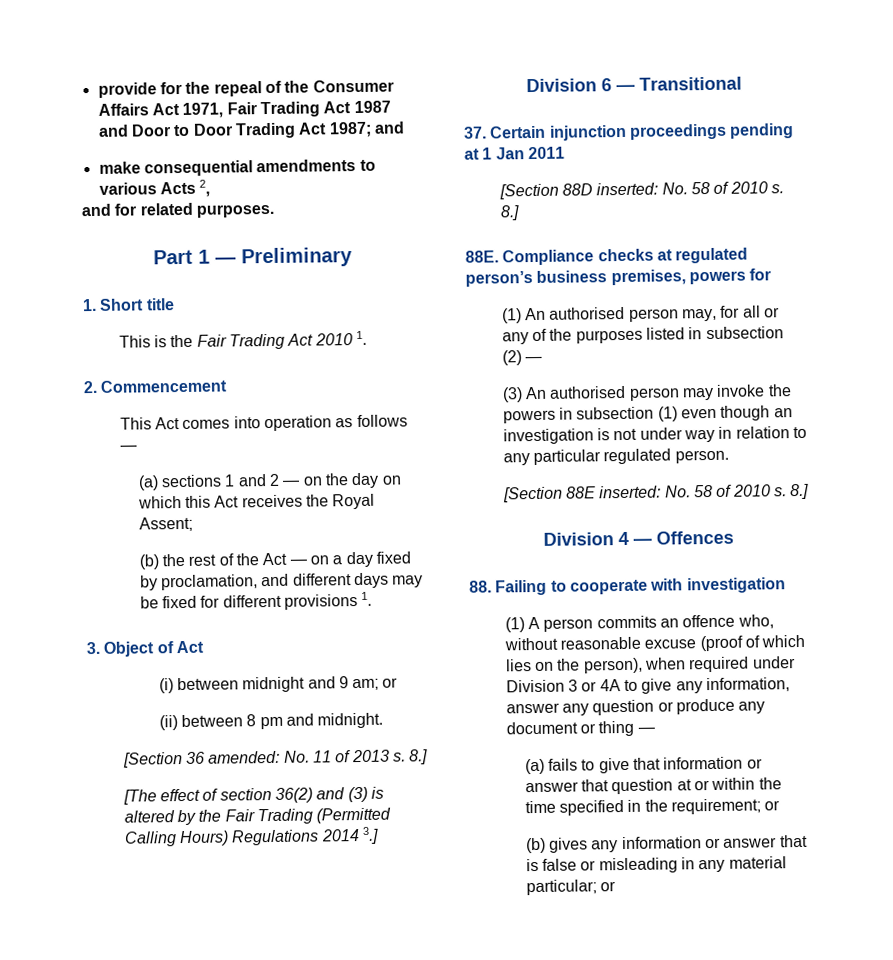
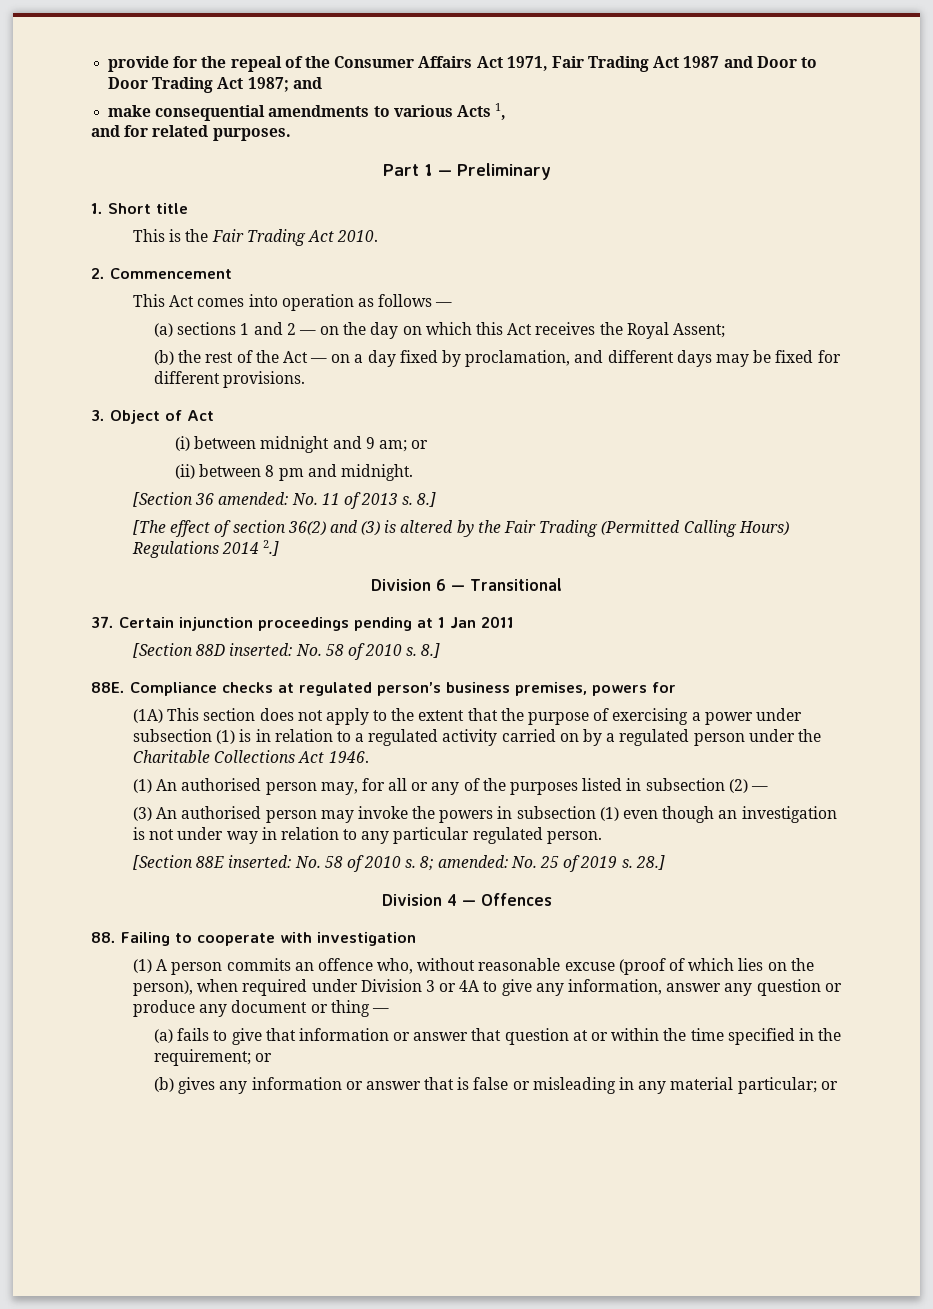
[199,179,211,197] 2, -> [495,103,507,120] 1,
[314,330,368,346] 2010 1. -> [337,230,379,242] 2010.
[283,591,373,610] provisions 1. -> [223,371,306,388] provisions.
[362,826,380,844] 3.] -> [263,540,280,556] 2.]
(772, 274) none -> [133,708,802,725] [133,729,821,746] [133,750,369,763] // (1A) This section does not apply to the extent that the purpose of exercising a power under subsection (1) is in relation to a regulated activity carried on by a regulated person under the Charitable Collections Act 1946.
[790,483,810,500] 8.] -> [420,855,665,872] 8; amended: No. 25 of 2019 s. 28.]

